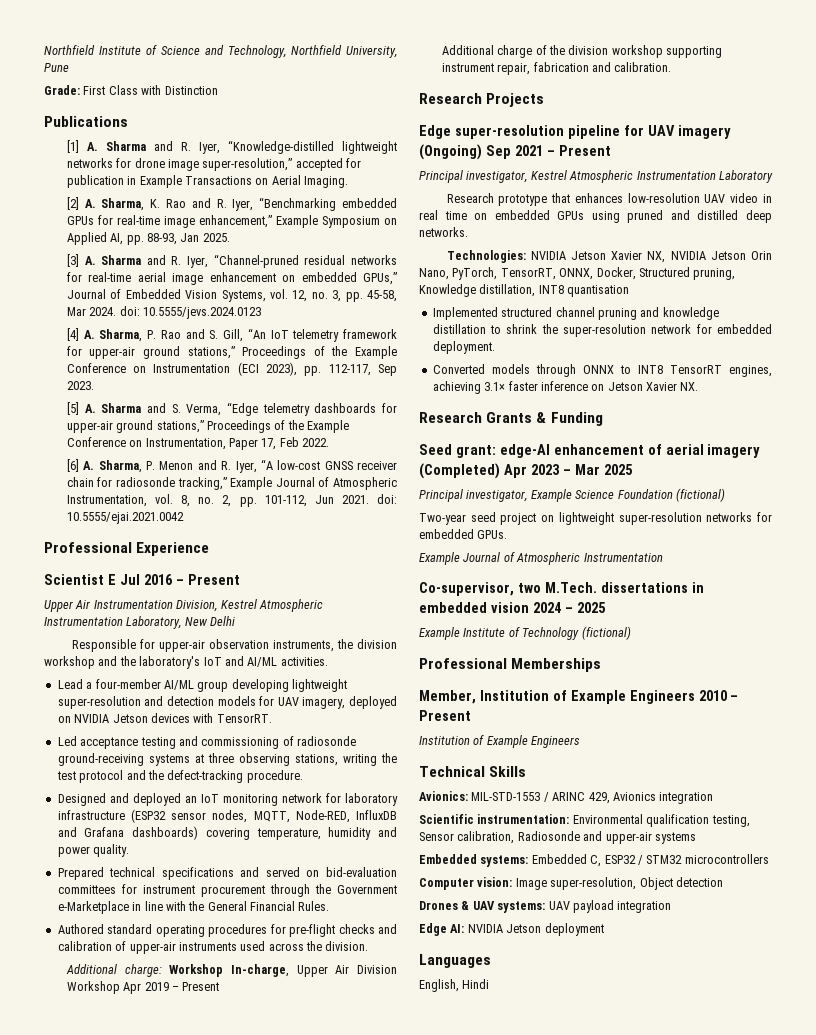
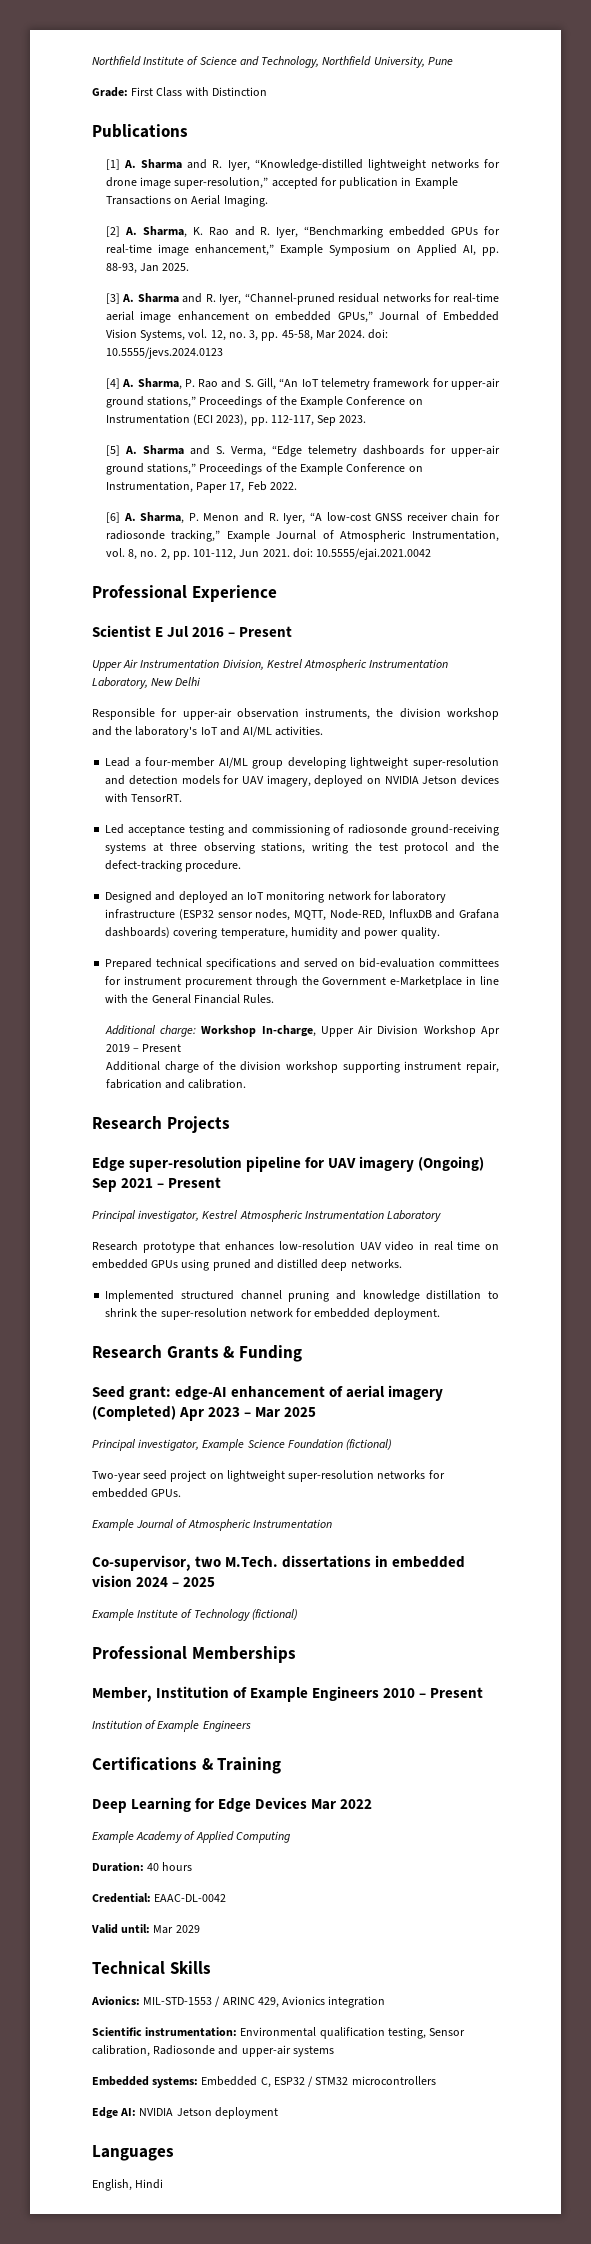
[57,924,398,937] [57,941,369,954] // Authored standard operating procedures for pre-flight checks and calibration of upper-air instruments used across the division. -> (275, 998) none
[446,250,772,263] [419,267,736,280] [419,284,630,297] // Technologies: NVIDIA Jetson Xavier NX, NVIDIA Jetson Orin Nano, PyTorch, TensorRT, ONNX, Docker, Structured pruning, Knowledge distillation, INT8 quantisation -> (402, 1263) none
[432,364,772,377] [432,381,699,394] // Converted models through ONNX to INT8 TensorRT engines, achieving 3.1× faster inference on Jetson Xavier NX. -> (440, 1314) none
(581, 742) none -> [92,1757,282,1774] [92,1797,373,1813] [92,1831,290,1843] [92,1862,193,1872] [92,1893,227,1903] [91,1924,200,1934] // Certifications & Training // Deep Learning for Edge Devices Mar 2022 // Example Academy of Applied Computing // Duration: 40 hours // Credential: EAAC-DL-0042 // Valid until: Mar 2029
[419,877,723,890] [419,900,672,913] // Computer vision: Image super-resolution, Object detection // Drones & UAV systems: UAV payload integration -> (436, 2080) none

